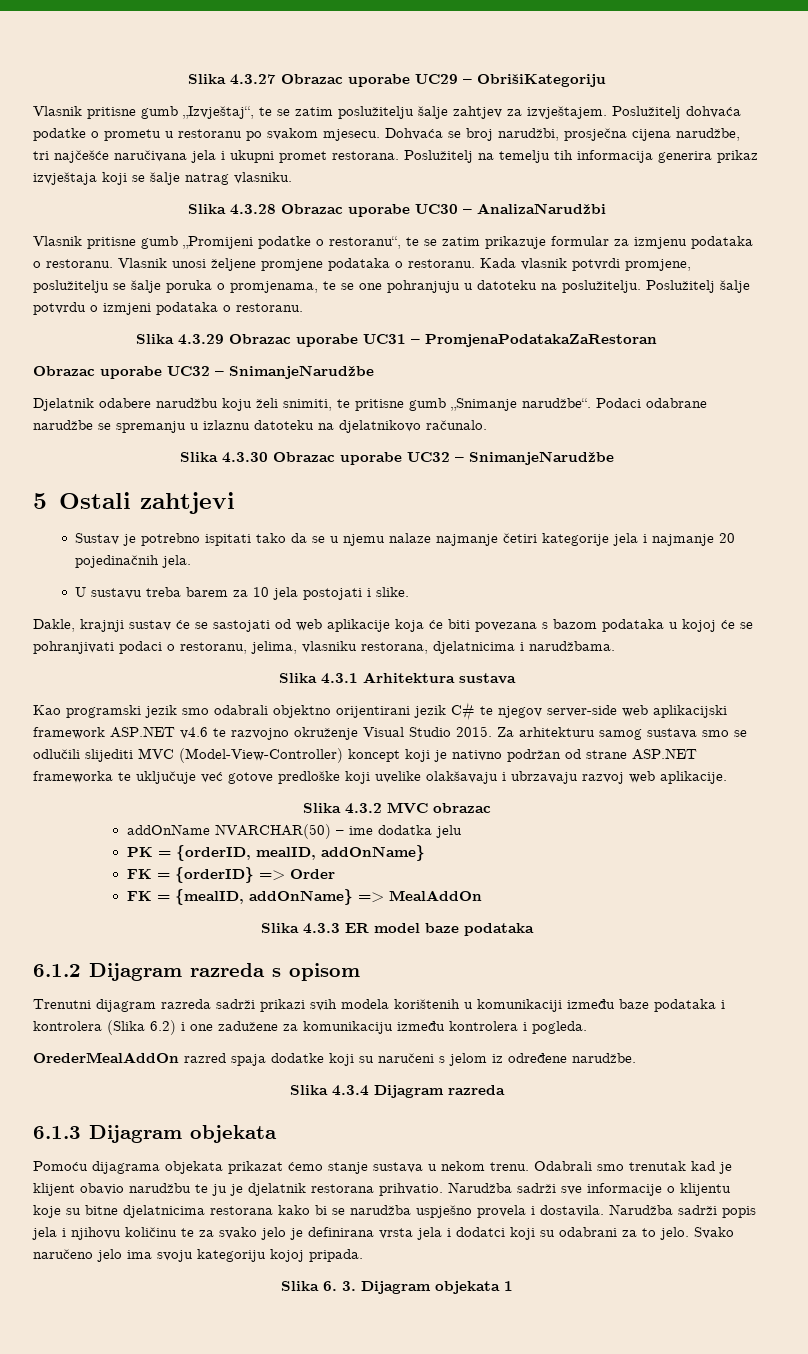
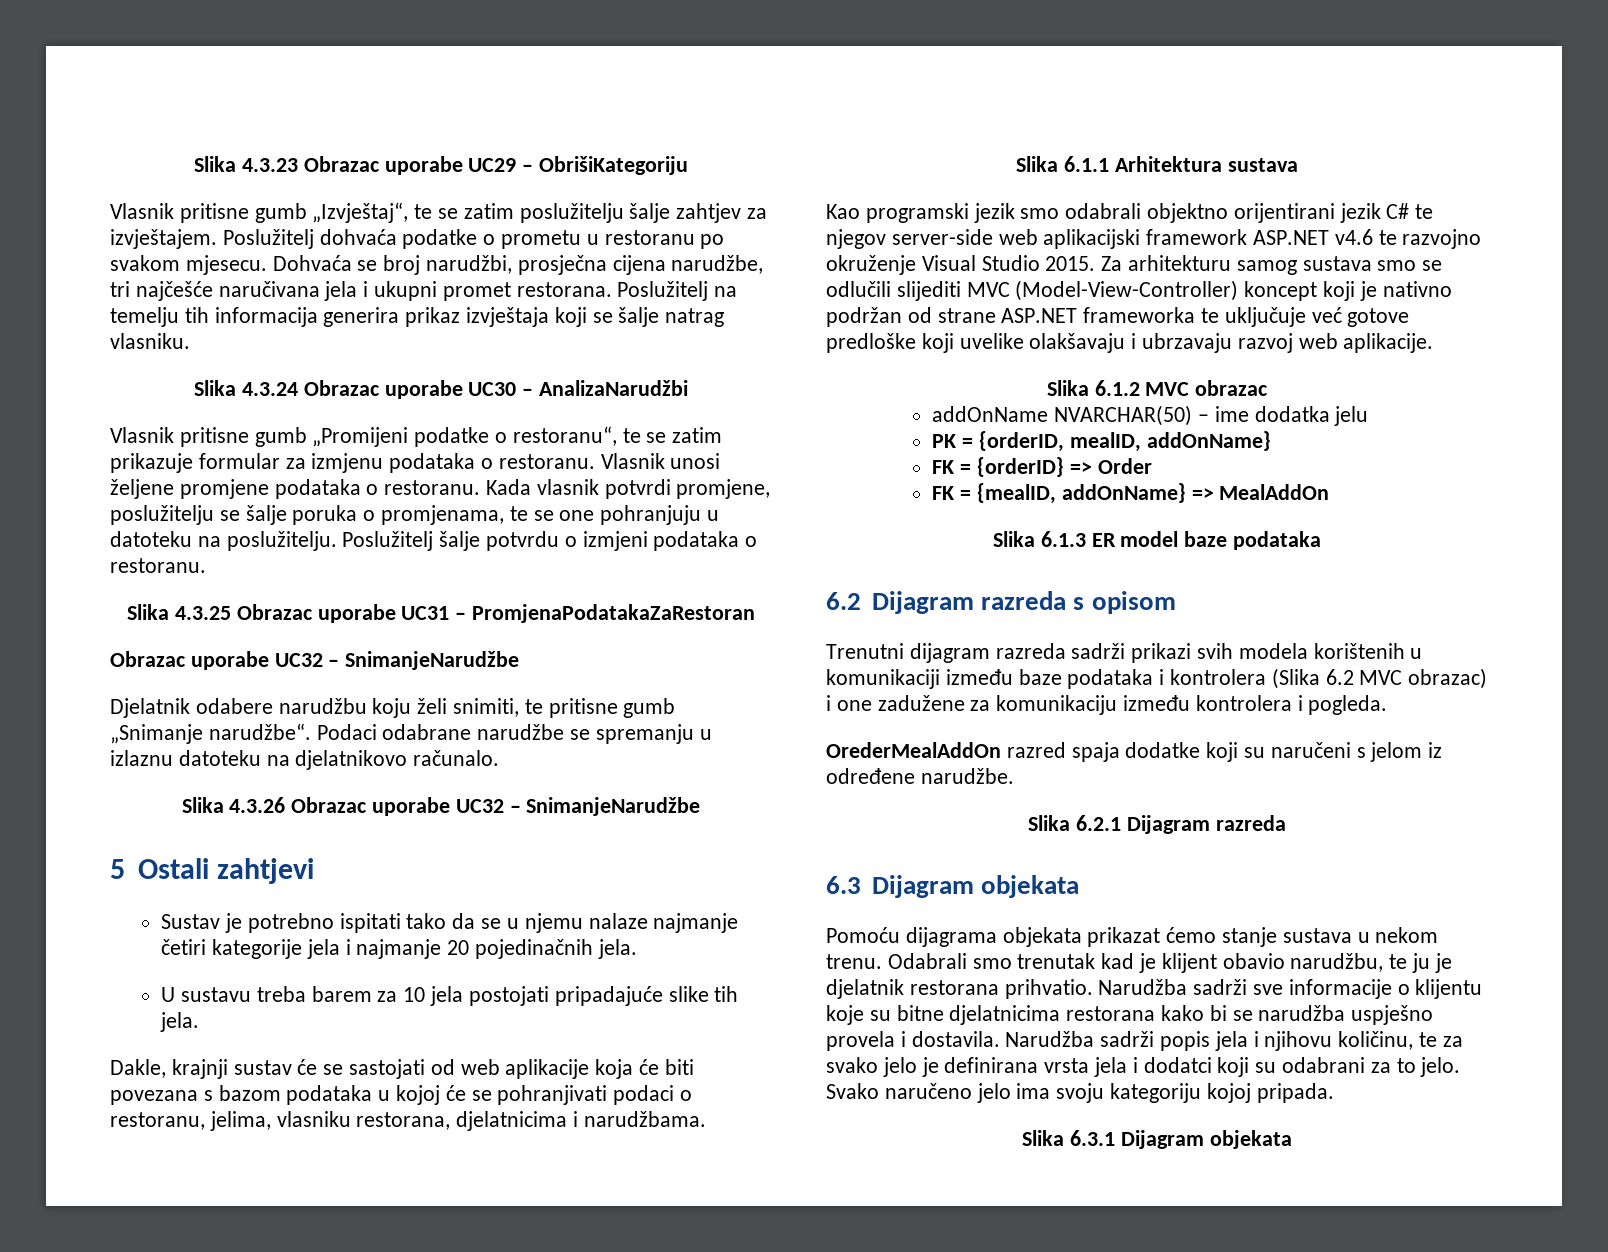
[187,74,276,85] Slika 4.3.27 -> [194,156,298,172] Slika 4.3.23
[229,204,276,215] 4.3.28 -> [241,382,298,396] 4.3.24
[178,334,224,345] 4.3.29 -> [174,606,231,620] 4.3.25
[221,452,268,463] 4.3.30 -> [229,797,286,813] 4.3.26
[367,587,410,597] i slike. -> [554,986,739,1006] [160,1012,200,1032] pripadajuće slike tih jela.
[320,673,358,684] 4.3.1 -> [1064,156,1110,172] 6.1.1
[344,803,382,814] 4.3.2 -> [1094,380,1140,396] 6.1.2
[302,923,340,934] 4.3.3 -> [1040,531,1086,547] 6.1.3
[33,964,81,977] 6.1.2 -> [826,592,861,610] 6.2
[150,1020,176,1035] 6.2) -> [1325,668,1488,689] 6.2 MVC obrazac)
[331,1085,369,1096] 4.3.4 -> [1076,815,1122,831] 6.2.1
[33,1126,81,1139] 6.1.3 -> [826,876,861,894] 6.3
[129,1183,191,1193] narudžbu -> [1290,953,1384,972] narudžbu,
[125,1227,177,1237] količinu -> [1338,1031,1414,1050] količinu,
[322,1281,513,1294] 6. 3. Dijagram objekata 1 -> [1070,1130,1292,1149] 6.3.1 Dijagram objekata

